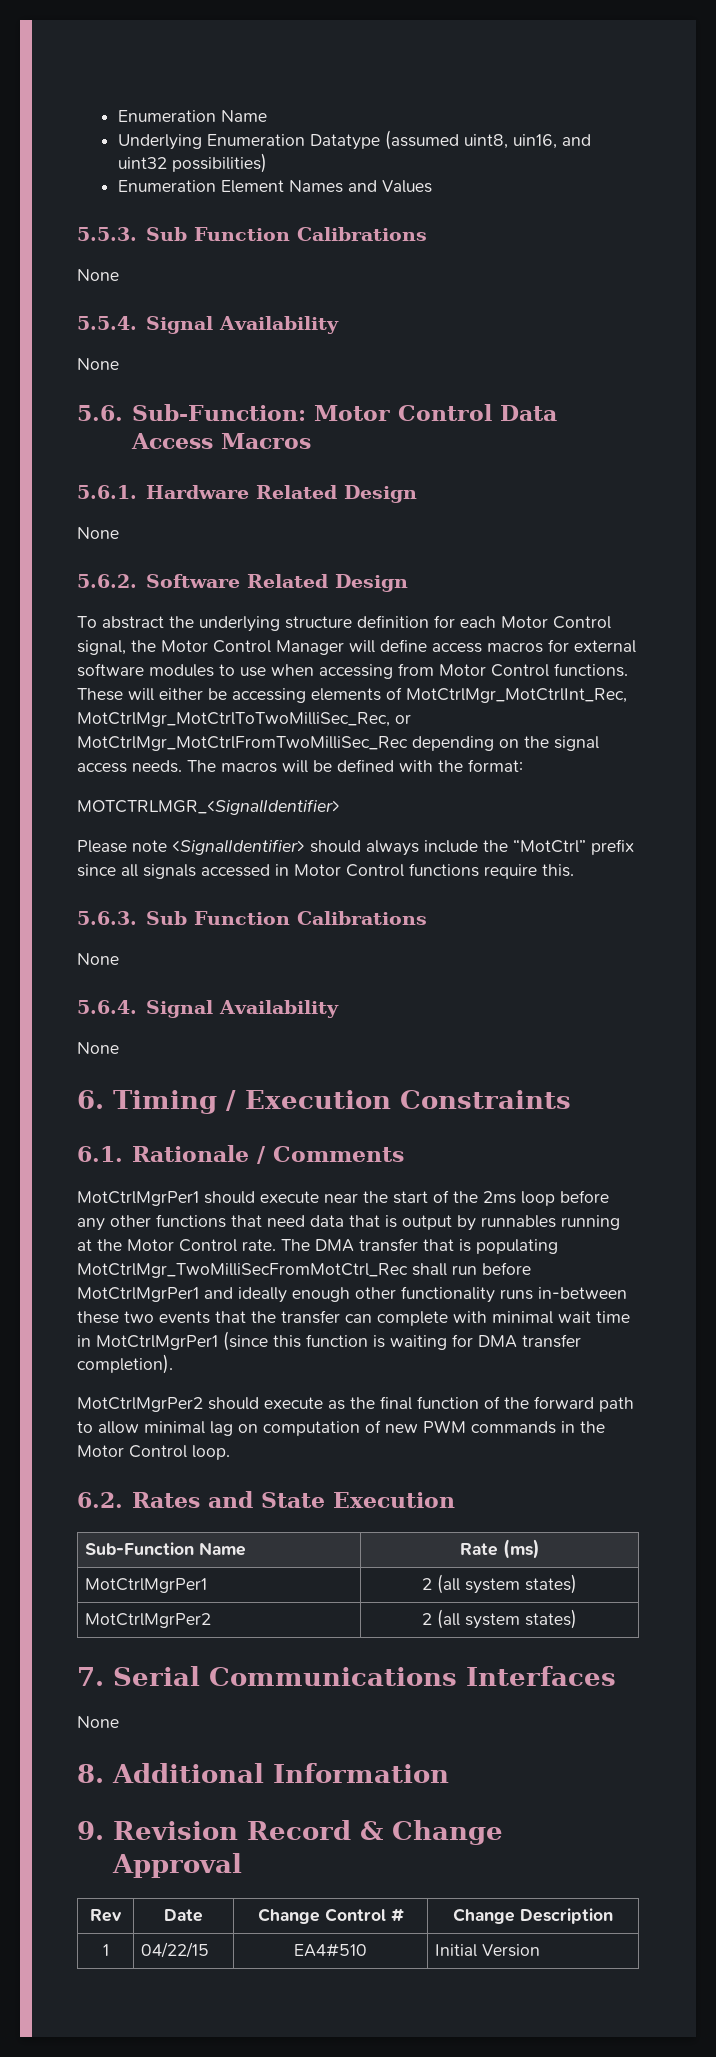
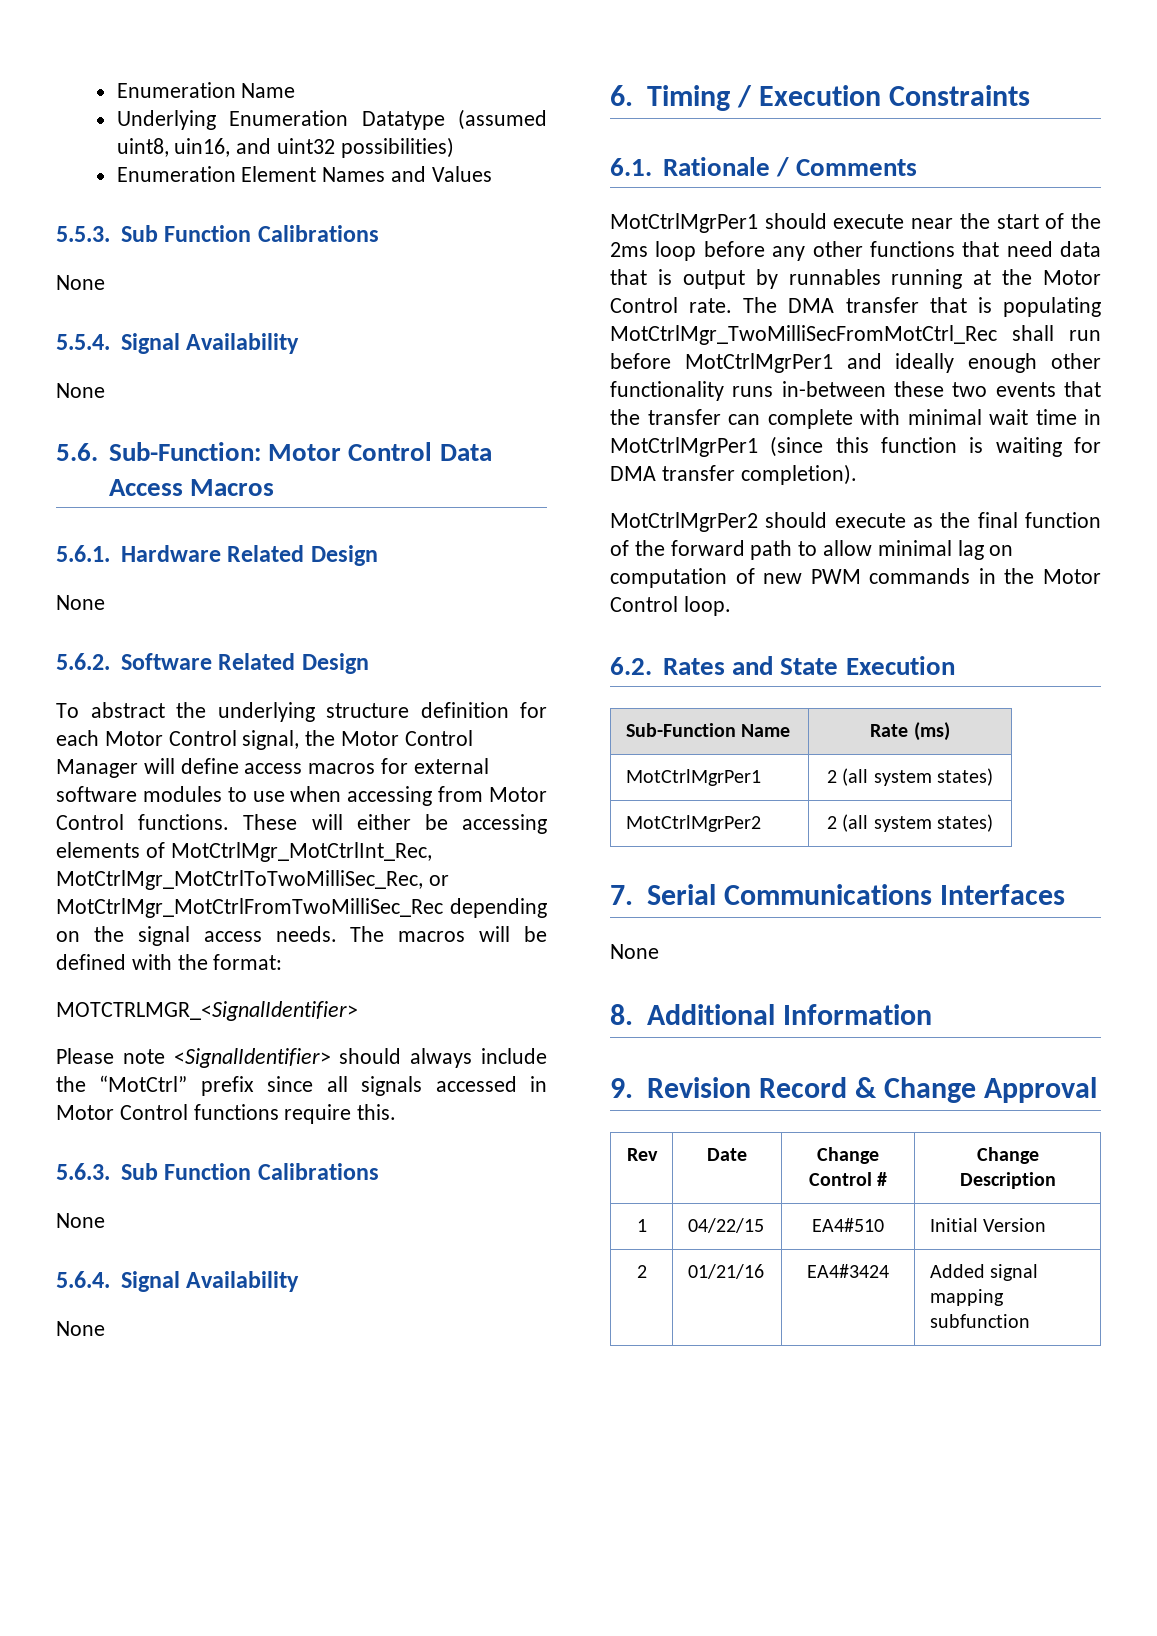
(540, 1950) none -> [636,1265,647,1278] [687,1264,764,1279] [807,1264,889,1278] [929,1264,1039,1281] [929,1289,1004,1306] [929,1314,1030,1328] // 2 | 01/21/16 | EA4#3424 | Added signal mapping subfunction

